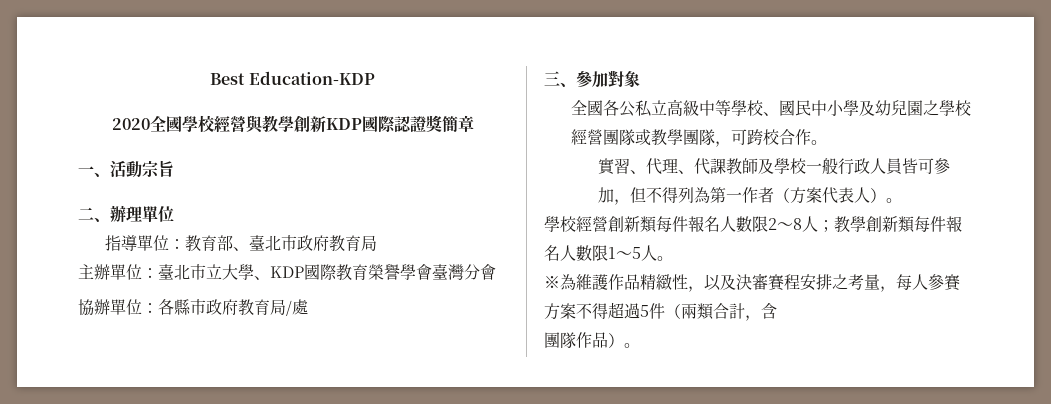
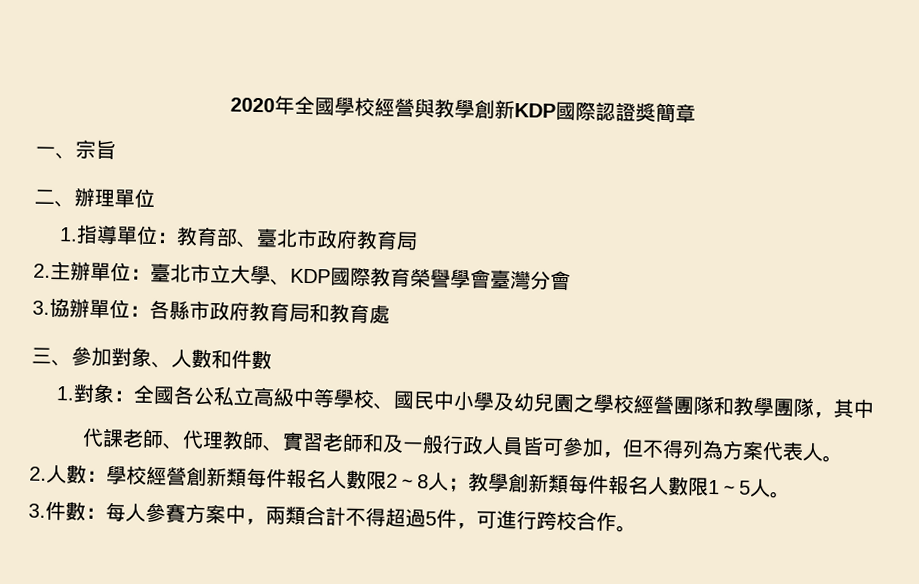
[210,71,375,85] [111,118,150,130] Best Education-KDP // 2020 -> [230,95,295,115] 2020年
[110,160,142,178] 活動 -> (76, 156) none
(174, 214) none -> [59,227,79,242] 1.
(378, 243) none -> [33,263,51,278] 2.
(496, 272) none -> [32,300,50,315] 3.
[286,300,292,316] / -> [309,303,370,324] 和教育
(640, 79) // -> [151,348,272,370] [56,383,135,404] 、人數和件數 // 1.對象：
[635,129,652,146] 或 -> [713,396,735,416] 和
[731,129,828,145] [598,158,808,175] 可跨校合作。 // 實習、代理、代課教師及學校 -> [833,398,875,419] [81,427,404,453] 其中 // 代課老師、代理教師、實習老師和及
[710,187,791,203] 第一作者（ -> (724, 449) none
[870,188,903,203] ）。 // -> [821,455,843,463] [29,464,107,484] 。 // 2.人數：
[544,273,961,292] [544,302,777,321] [544,332,624,349] ※為維護作品精緻性，以及決審賽程安排之考量，每人參賽方案不得超過5件（兩類合計，含 // 團隊作品） -> [28,500,617,532] 3.件數：每人參賽方案中，兩類合計不得超過5件，可進行跨校合作

